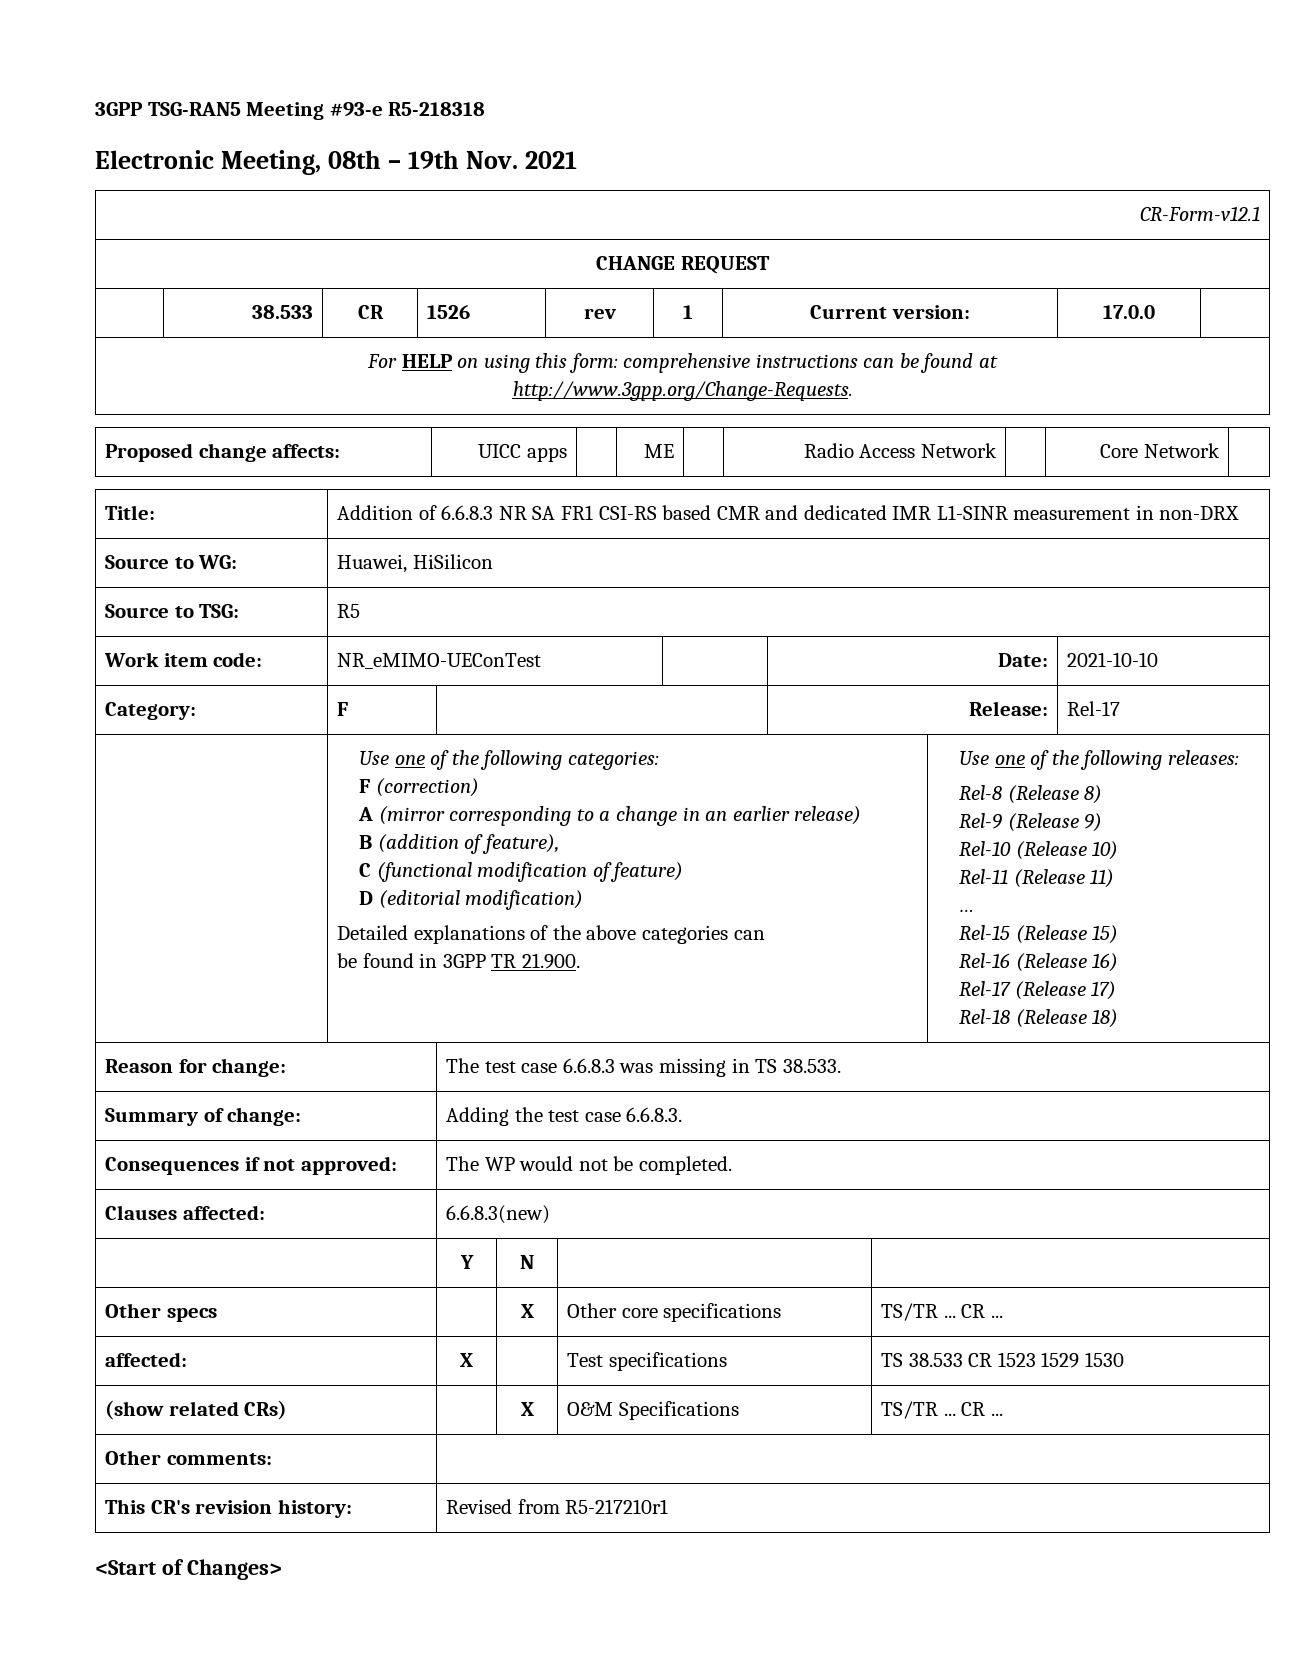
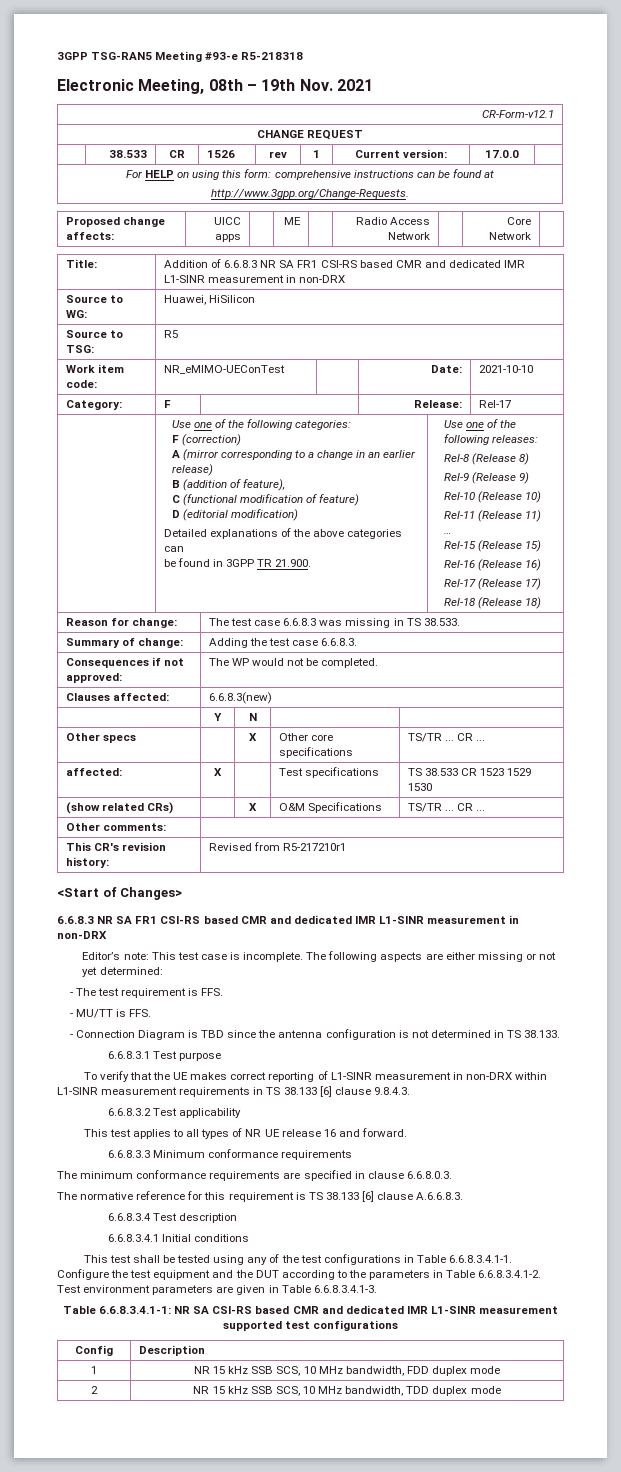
(282, 1569) none -> [57,915,520,924] [57,931,107,939] [82,951,556,962] [82,967,163,977] [69,988,224,998] [69,1009,152,1018] [69,1029,561,1040] [107,1051,222,1061] [83,1071,548,1082] [57,1086,410,1097] [107,1108,242,1118] [83,1128,407,1139] [107,1149,353,1160] [57,1170,452,1181] [57,1191,464,1202] [107,1213,238,1223] [107,1234,250,1242] [83,1254,513,1265] [57,1269,542,1280] [57,1285,377,1295] [62,1305,559,1314] [222,1320,399,1331] [75,1345,113,1356] [138,1345,205,1356] [91,1366,97,1374] [193,1366,501,1376] [91,1386,98,1394] [193,1386,501,1396] // 6.6.8.3 NR SA FR1 CSI-RS based CMR and dedicated IMR L1-SINR measurement in non-DRX // Editor’s note: This test case is incomplete. The following aspects are either missing or not yet determined: // - The test requirement is FFS. // - MU/TT is FFS. // - Connection Diagram is TBD since the antenna configuration is not determined in TS 38.133. // 6.6.8.3.1 Test purpose // To verify that the UE makes correct reporting of L1-SINR measurement in non-DRX within L1-SINR measurement requirements in TS 38.133 [6] clause 9.8.4.3. // 6.6.8.3.2 Test applicability // This test applies to all types of NR UE release 16 and forward. // 6.6.8.3.3 Minimum conformance requirements // The minimum conformance requirements are specified in clause 6.6.8.0.3. // The normative reference for this requirement is TS 38.133 [6] clause A.6.6.8.3. // 6.6.8.3.4 Test description // 6.6.8.3.4.1 Initial conditions // This test shall be tested using any of the test configurations in Table 6.6.8.3.4.1-1. Configure the test equipment and the DUT according to the parameters in Table 6.6.8.3.4.1-2. Test environment parameters are given in Table 6.6.8.3.4.1-3. // Table 6.6.8.3.4.1-1: NR SA CSI-RS based CMR and dedicated IMR L1-SINR measurement supported test configurations // Config | Description // 1 | NR 15 kHz SSB SCS, 10 MHz bandwidth, FDD duplex mode // 2 | NR 15 kHz SSB SCS, 10 MHz bandwidth, TDD duplex mode

